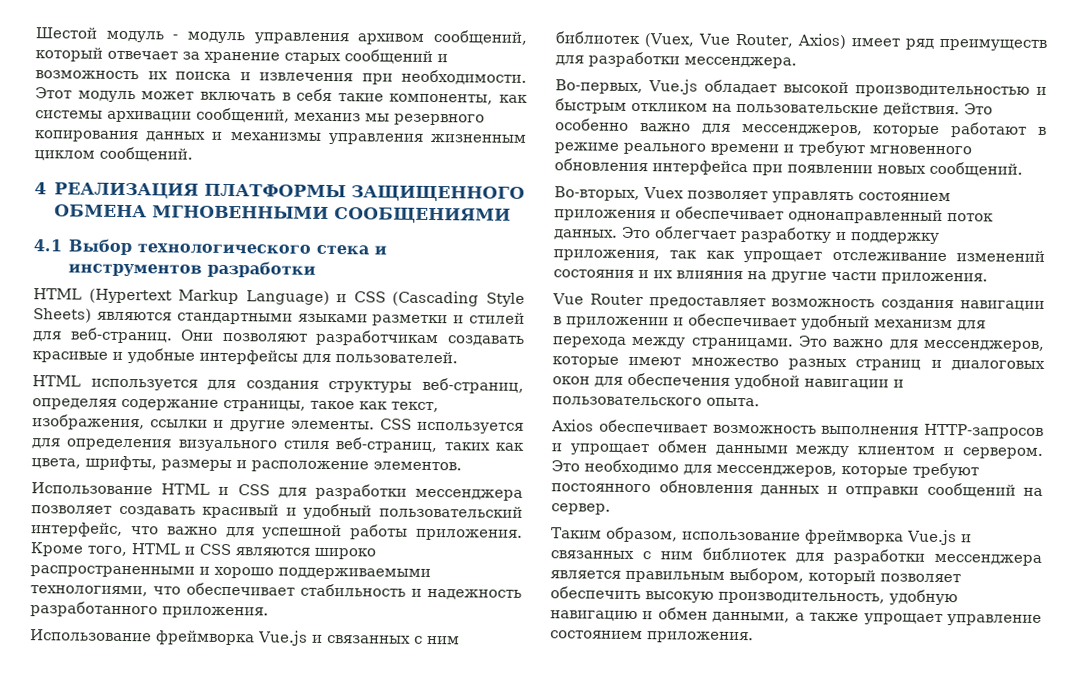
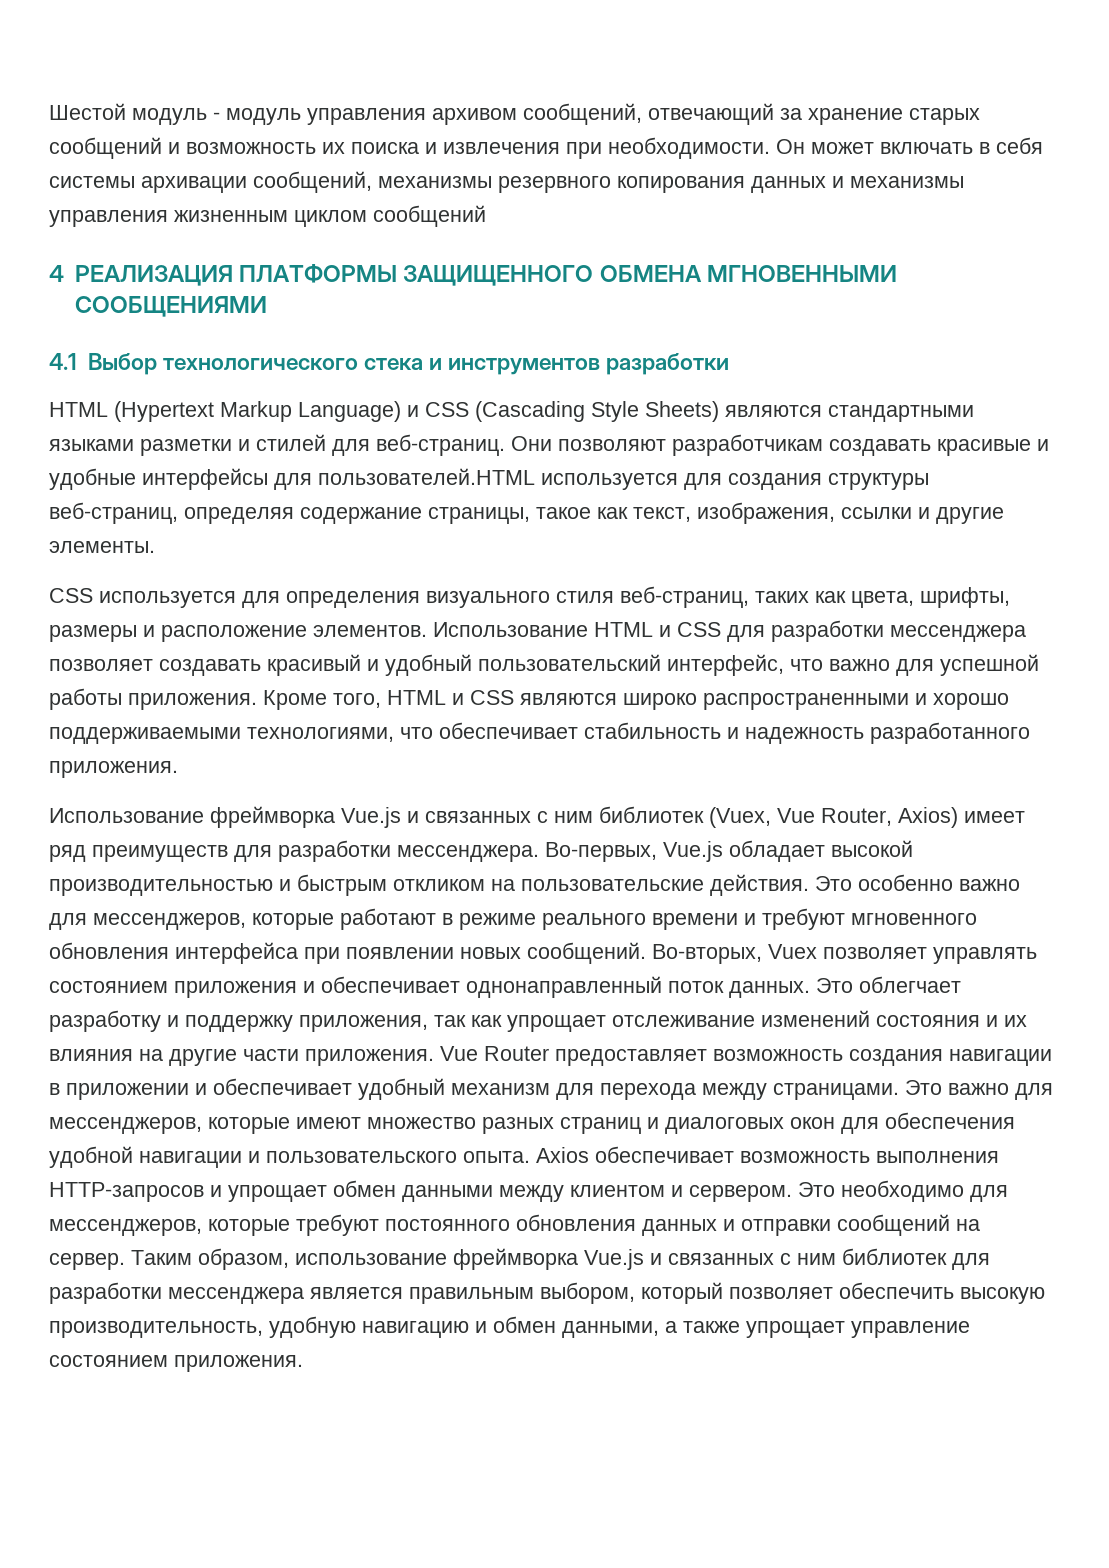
[35,47,178,62] который отвечает -> [648,103,774,125] отвечающий
[35,87,136,103] Этот модуль -> [776,139,805,154] Он
[337,93,528,105] такие компоненты, как -> (1043, 145) none
[294,112,390,122] механиз мы -> [378,176,492,188] механизмы
[99,146,193,162] сообщений. -> [373,205,486,227] сообщений
[335,351,458,364] [32,375,81,387] пользователей. // HTML -> [318,468,535,485] пользователей.HTML
(375, 425) none -> (155, 547) //
(462, 466) // -> (427, 631) none
(797, 62) // -> (539, 853) none
(1023, 169) // -> (646, 953) none
(988, 278) // -> (434, 1057) none
(760, 402) // -> (530, 1157) none
(611, 509) // -> (125, 1261) none

